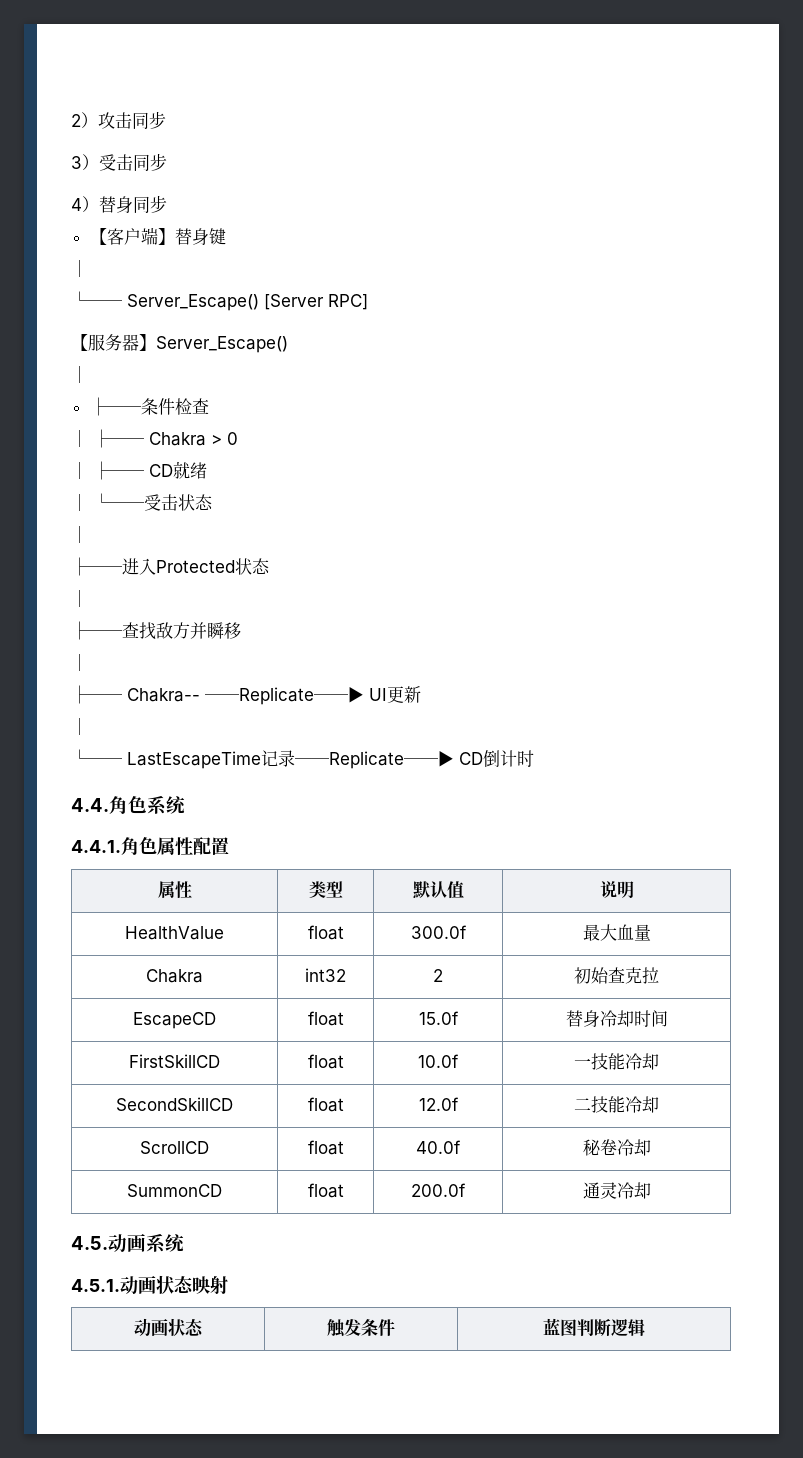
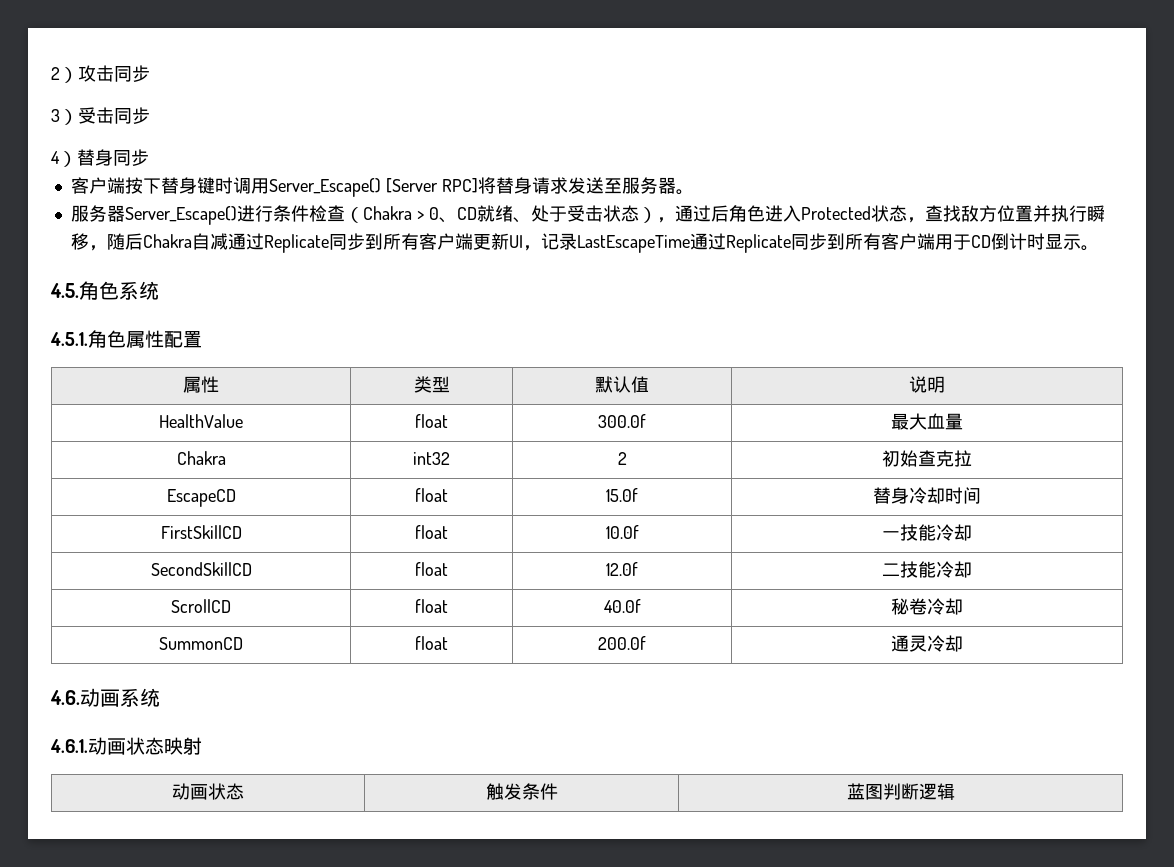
[89,227,175,245] 【客户端】 -> [70,177,161,194] 客户端按下
[71,260,88,277] [71,291,122,307] // │ // └── -> [214,177,269,194] 时调用
[71,334,288,353] [71,366,88,383] [89,397,141,416] // 【服务器】Server_Escape() // │ // ├── -> [477,177,694,195] [70,205,273,225] 将替身请求发送至服务器。 // 服务器Server_Escape()进行
[71,429,144,448] // │ ├── -> [344,207,363,223] （
[71,461,144,480] // │ ├── -> [438,217,457,223] 、
[71,493,144,511] // │ └── -> [512,205,567,223] 、处于
[71,526,88,543] [71,557,122,576] // │ // ├── -> [638,205,765,223] ），通过后角色
[71,590,88,607] [71,621,241,640] [71,654,88,671] [71,685,421,705] [71,718,88,735] [71,749,454,769] // │ // ├──查找敌方并瞬移 // │ // ├── Chakra-- ──Replicate──▶ UI更新 // │ // └── LastEscapeTime记录──Replicate──▶ -> [906,205,1105,223] [70,233,971,253] ，查找敌方位置并执行瞬移，随后Chakra自减通过Replicate同步到所有客户端更新UI，记录LastEscapeTime通过Replicate同步到所有客户端用于
[71,798,109,812] // 4.4. -> [1044,234,1099,251] [50,283,79,298] 显示。 // 4.5.
[71,840,121,853] 4.4.1. -> [50,332,88,346] 4.5.1.
[71,1236,108,1250] 4.5. -> [50,690,80,705] 4.6.
[71,1279,120,1292] 4.5.1. -> [50,739,88,753] 4.6.1.

